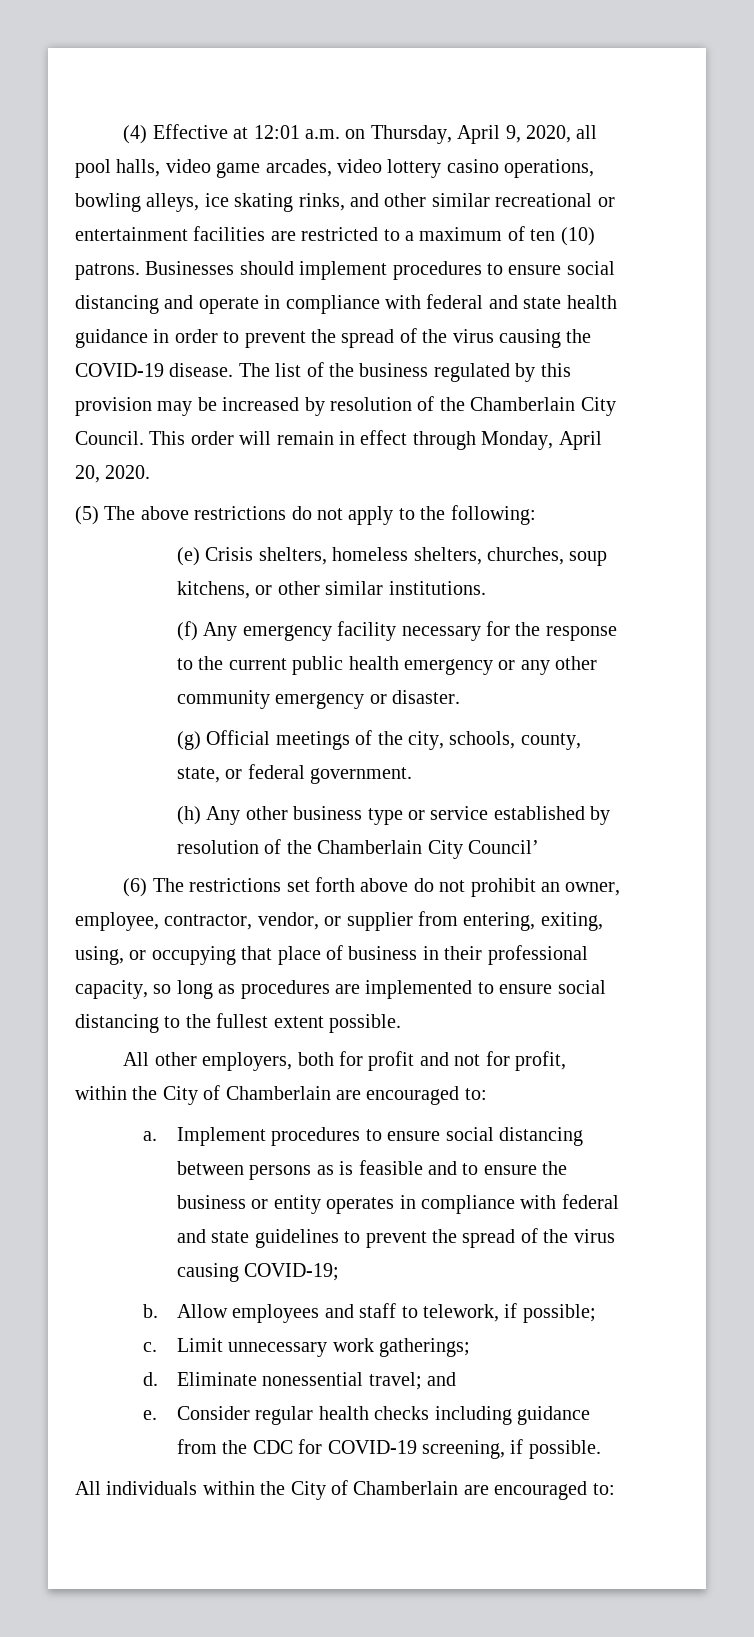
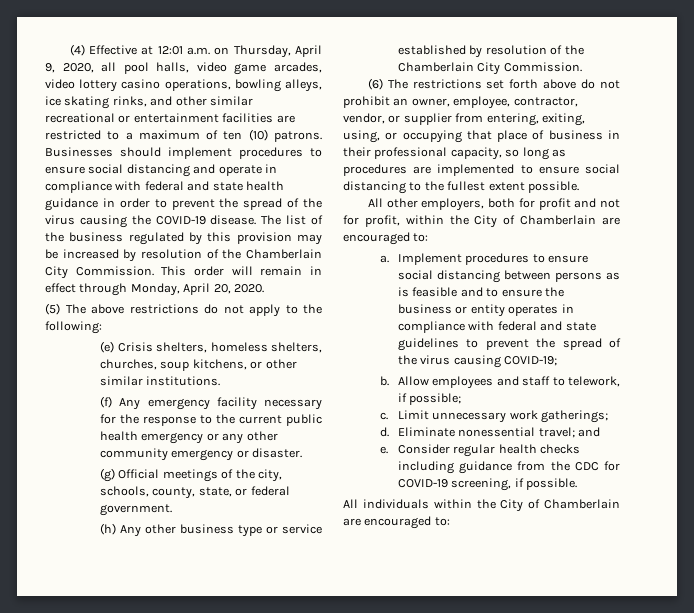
[75,431,144,445] Council. -> [75,266,154,276] Commission.
[468,840,540,854] Council’ -> [503,62,582,72] Commission.

